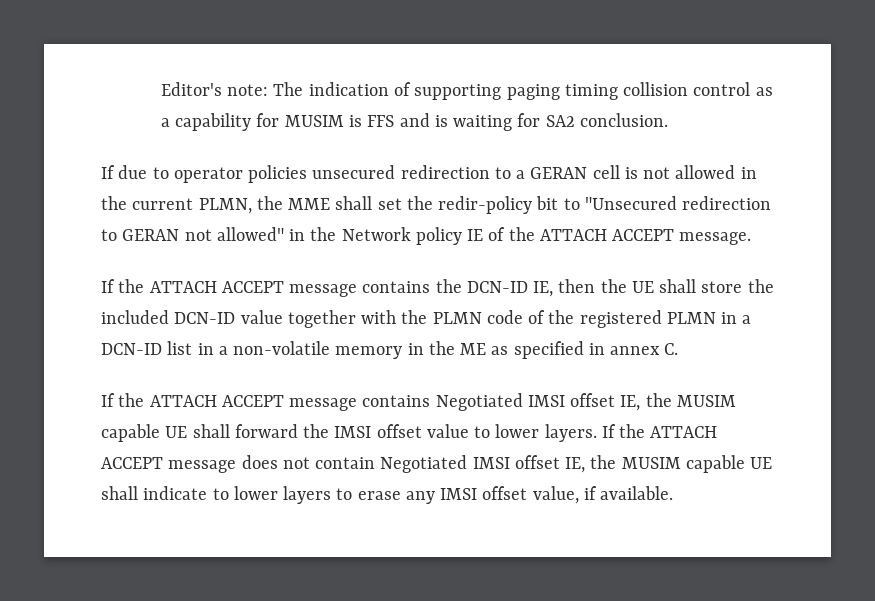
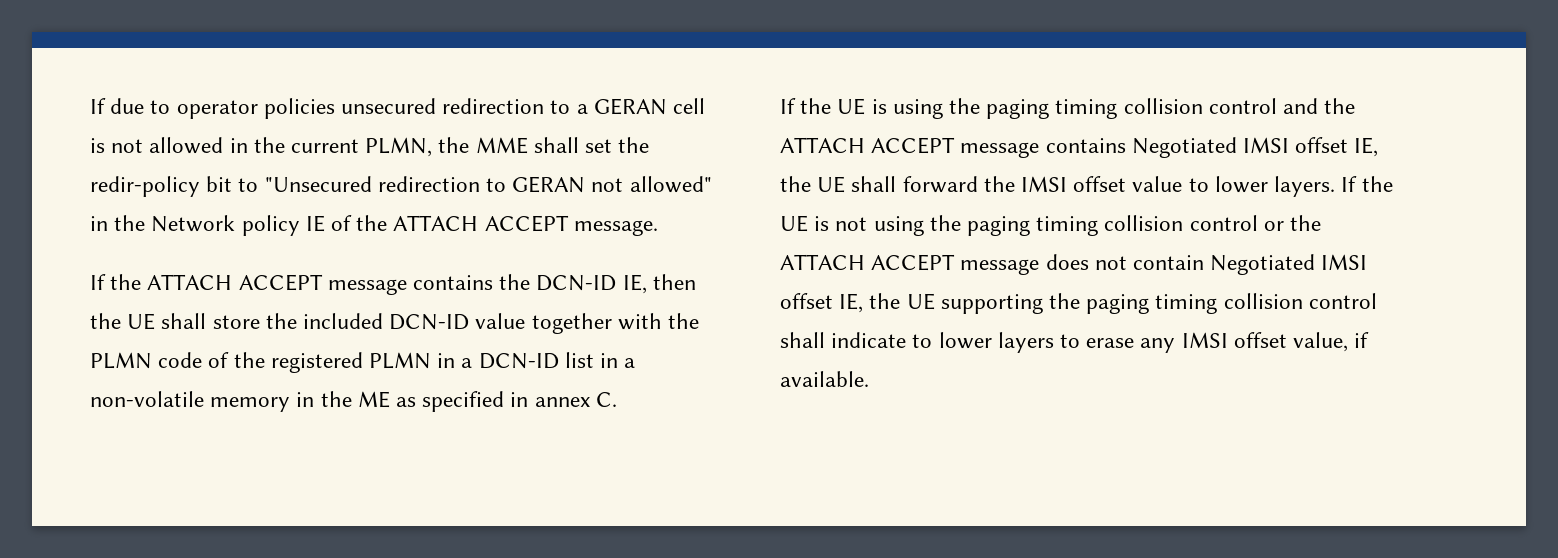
[160,82,773,100] [160,113,668,131] Editor's note: The indication of supporting paging timing collision control as a capability for MUSIM is FFS and is waiting for SA2 conclusion. // -> (90, 106) none
(145, 400) none -> [837,98,1356,119] UE is using the paging timing collision control and the
[676,395,736,407] [101,424,160,442] MUSIM capable -> (811, 184) none
(646, 431) none -> [780,215,1322,236] UE is not using the paging timing collision control or the
[621,455,773,473] MUSIM capable UE -> [906,293,1377,314] UE supporting the paging timing collision control

